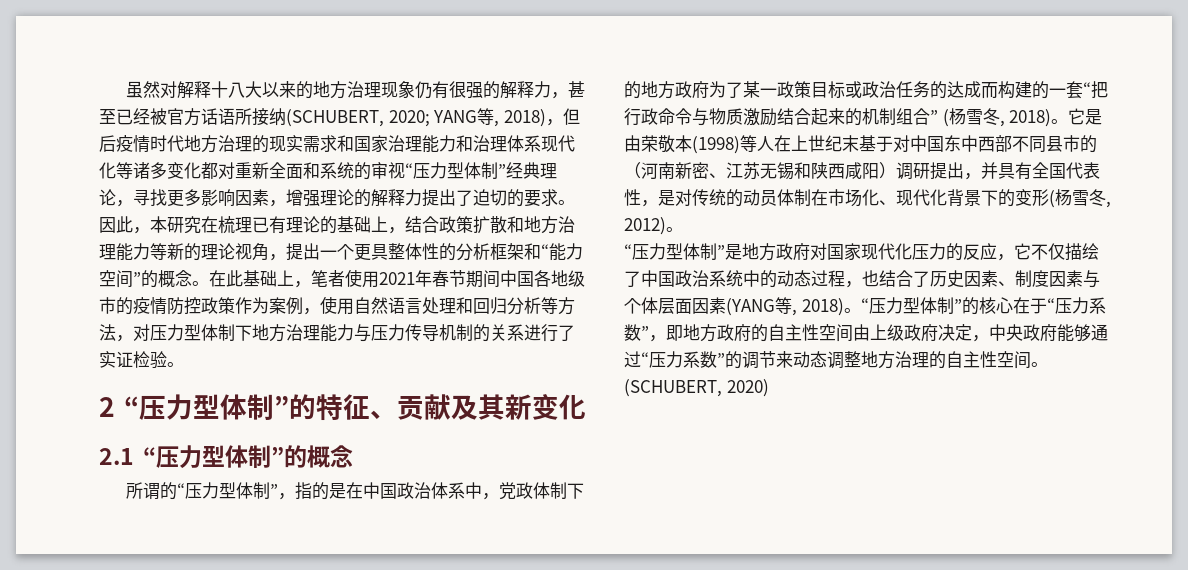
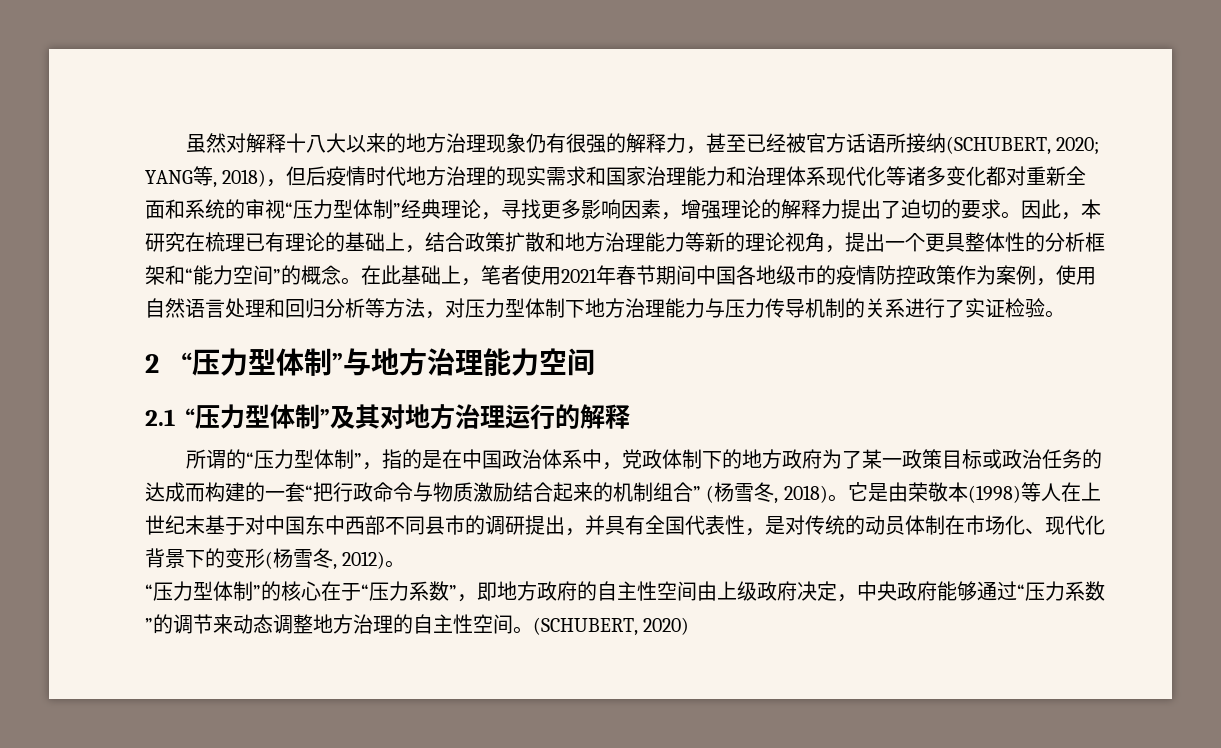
[288,394,586,421] 的特征、贡献及其新变化 -> [342,348,595,376] 与地方治理能力空间
[283,445,353,468] 的概念 -> [330,404,630,430] 及其对地方治理运行的解释
[624,162,896,180] （河南新密、江苏无锡和陕西咸阳） -> (485, 525) none
[725,243,1099,261] [624,270,1100,288] [624,297,962,316] 是地方政府对国家现代化压力的反应，它不仅描绘了中国政治系统中的动态过程，也结合了历史因素、制度因素与个体层面因素(YANG等, 2018)。“压力型体制” -> (261, 592) none

